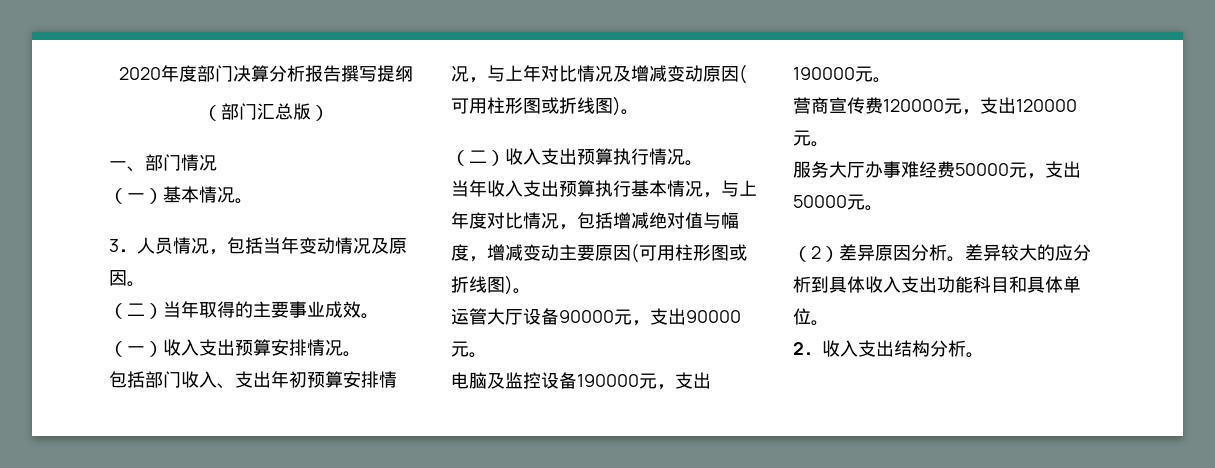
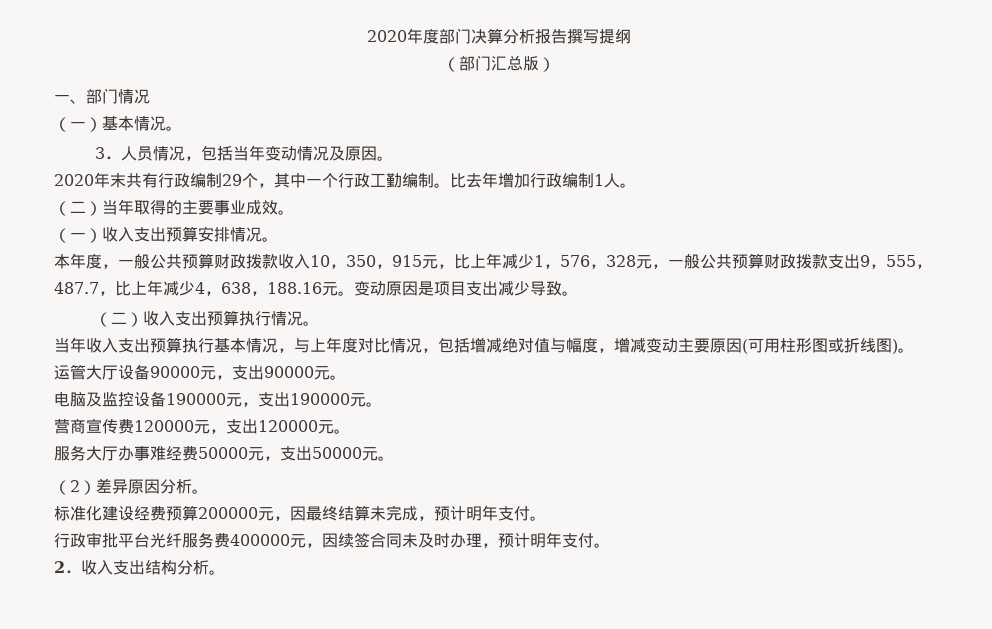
(145, 284) none -> [54,172,636,188] // 2020年末共有行政编制29个，其中一个行政工勤编制。比去年增加行政编制1人。
[109,371,397,389] [451,64,747,84] [451,96,621,116] 包括部门收入、支出年初预算安排情况，与上年对比情况及增减变动原因(可用柱形图或折线图) -> [54,253,932,269] [54,280,562,296] 本年度，一般公共预算财政拨款收入10，350，915元，比上年减少1，576，328元，一般公共预算财政拨款支出9，555，487.7，比上年减少4，638，188.16元。变动原因是项目支出减少导致
[965,244,1091,261] [793,276,1081,293] [793,308,811,325] 差异较大的应分析到具体收入支出功能科目和具体单位 -> [54,505,546,521] [54,532,594,548] // 标准化建设经费预算200000元，因最终结算未完成，预计明年支付。 // 行政审批平台光纤服务费400000元，因续签合同未及时办理，预计明年支付

